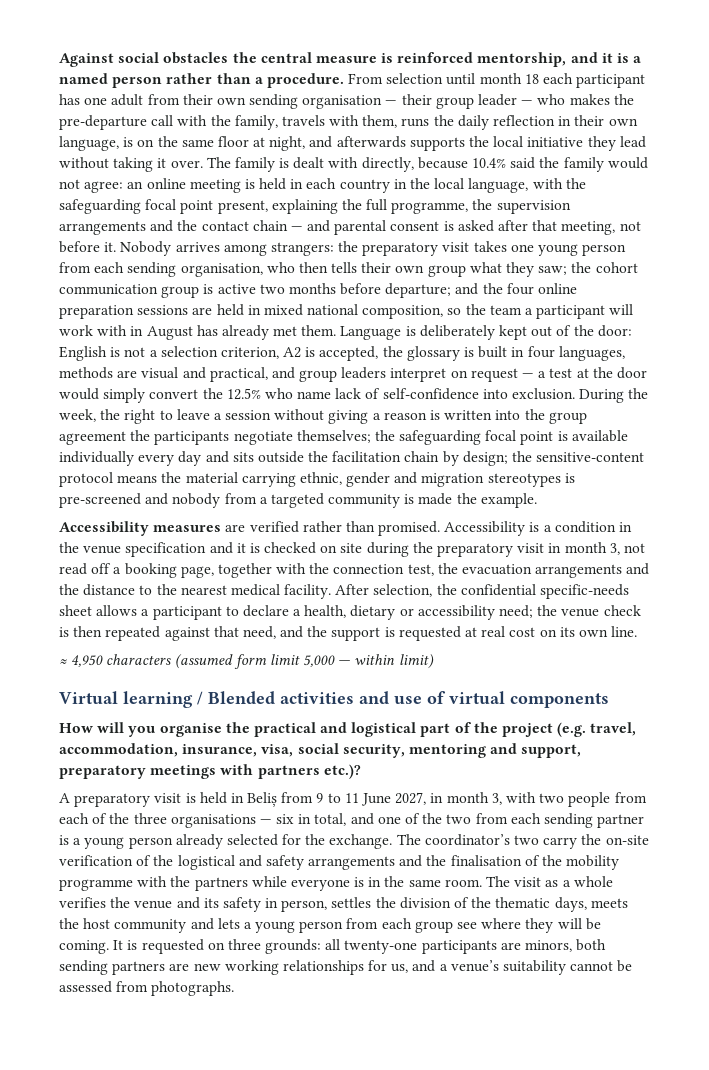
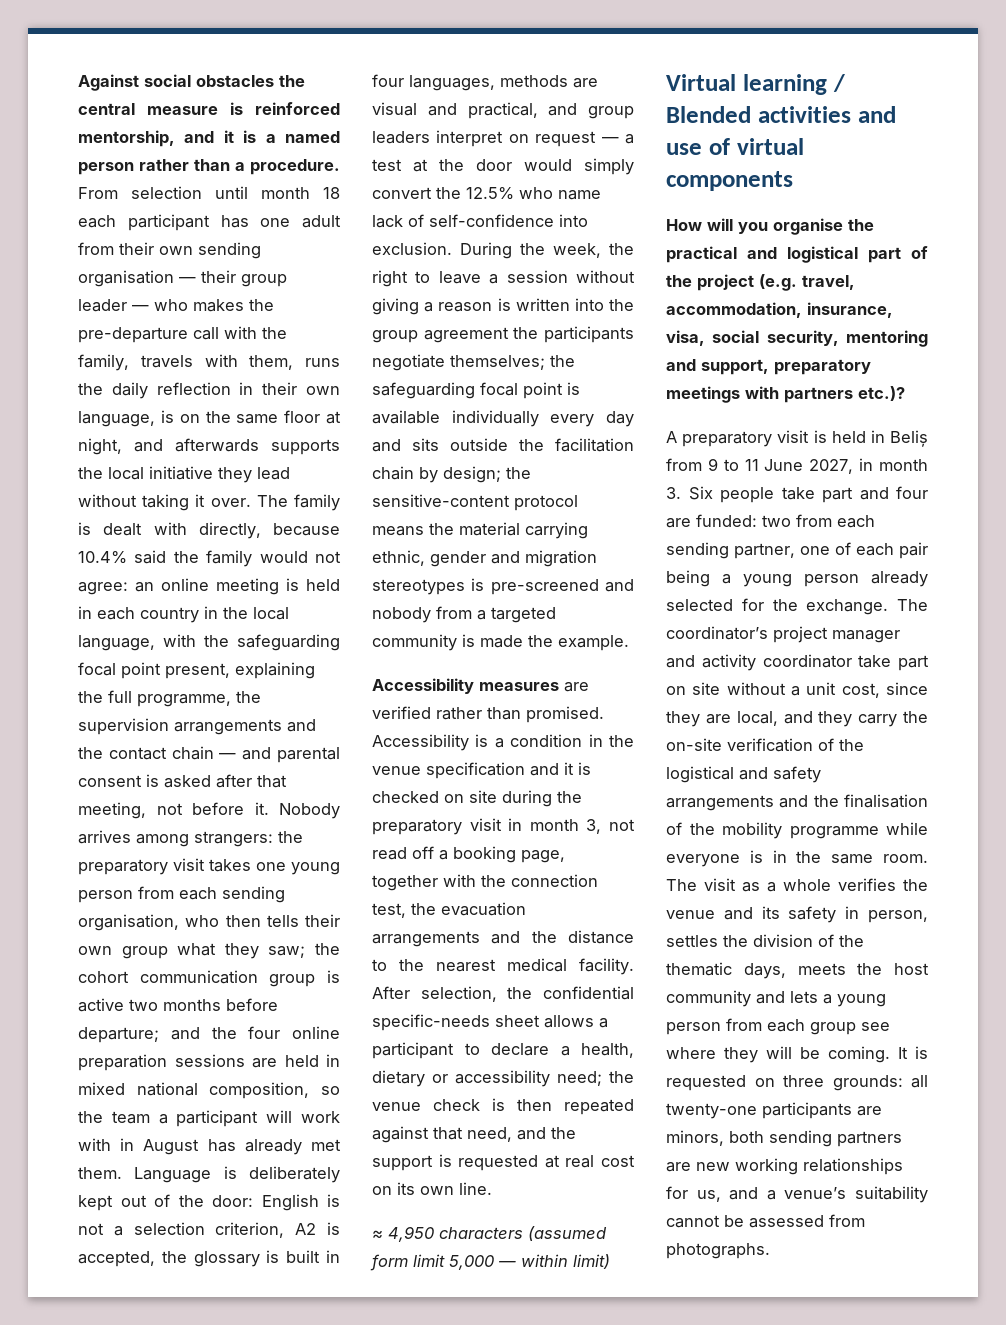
[491,792,647,807] [59,813,645,828] [59,835,69,845] 3, with two people from each of the three organisations — six in total, and one of the two from each sending partner is -> [666,486,928,503] [666,514,875,528] [666,542,928,559] [666,570,710,587] 3. Six people take part and four are funded: two from each sending partner, one of each pair being
[514,835,540,845] two -> [773,626,900,643] [666,654,929,671] [666,682,928,698] [666,711,853,727] project manager and activity coordinator take part on site without a unit cost, since they are local, and they
[137,876,248,891] with the partners -> (879, 832) none

